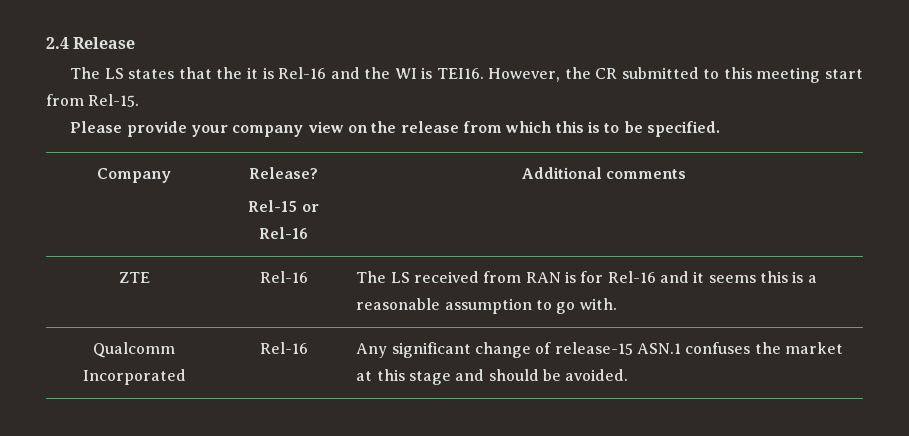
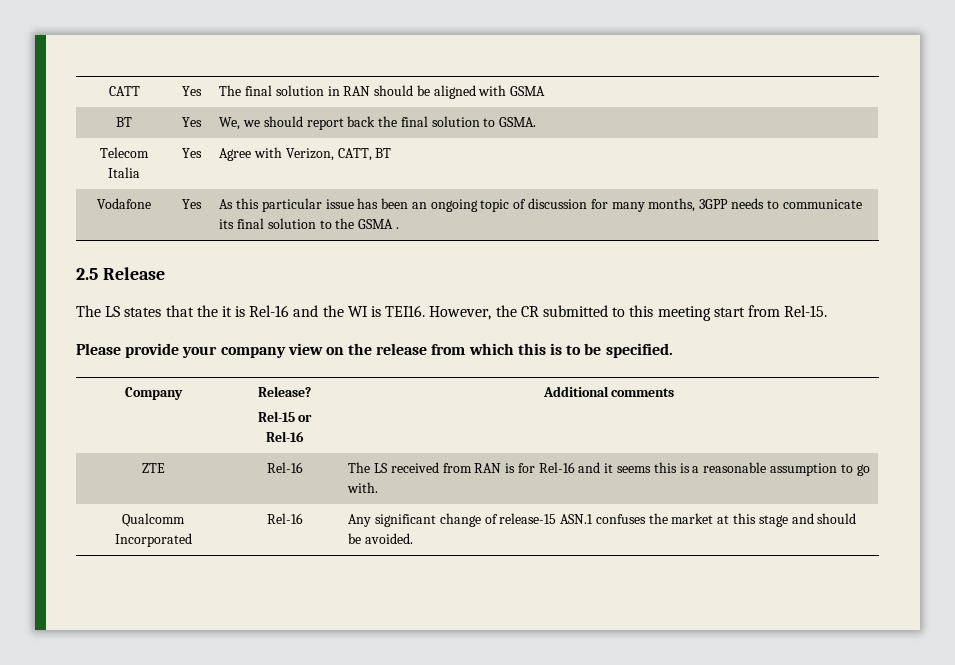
[46,37,69,49] 2.4 -> [108,86,140,96] [181,86,202,96] [219,85,546,99] [116,117,132,127] [181,117,202,127] [219,116,537,130] [100,147,149,158] [108,167,140,178] [181,148,202,158] [219,147,392,161] [97,198,151,209] [181,199,202,209] [219,198,862,212] [219,218,399,229] [76,268,98,280] CATT | Yes | The final solution in RAN should be aligned with GSMA // BT | Yes | We, we should report back the final solution to GSMA. // Telecom Italia | Yes | Agree with Verizon, CATT, BT // Vodafone | Yes | As this particular issue has been an ongoing topic of discussion for many months, 3GPP needs to communicate its final solution to the GSMA . // 2.5

